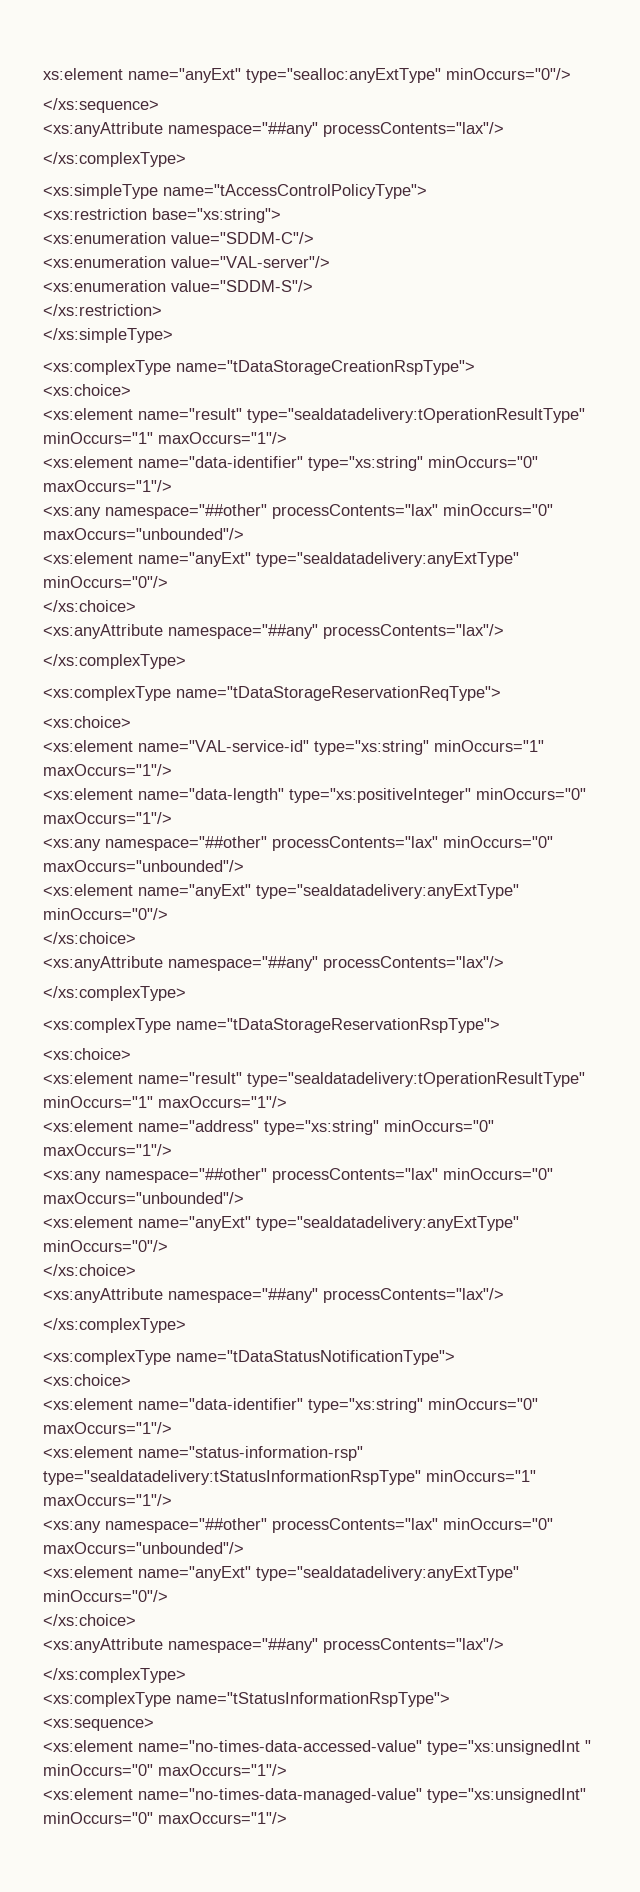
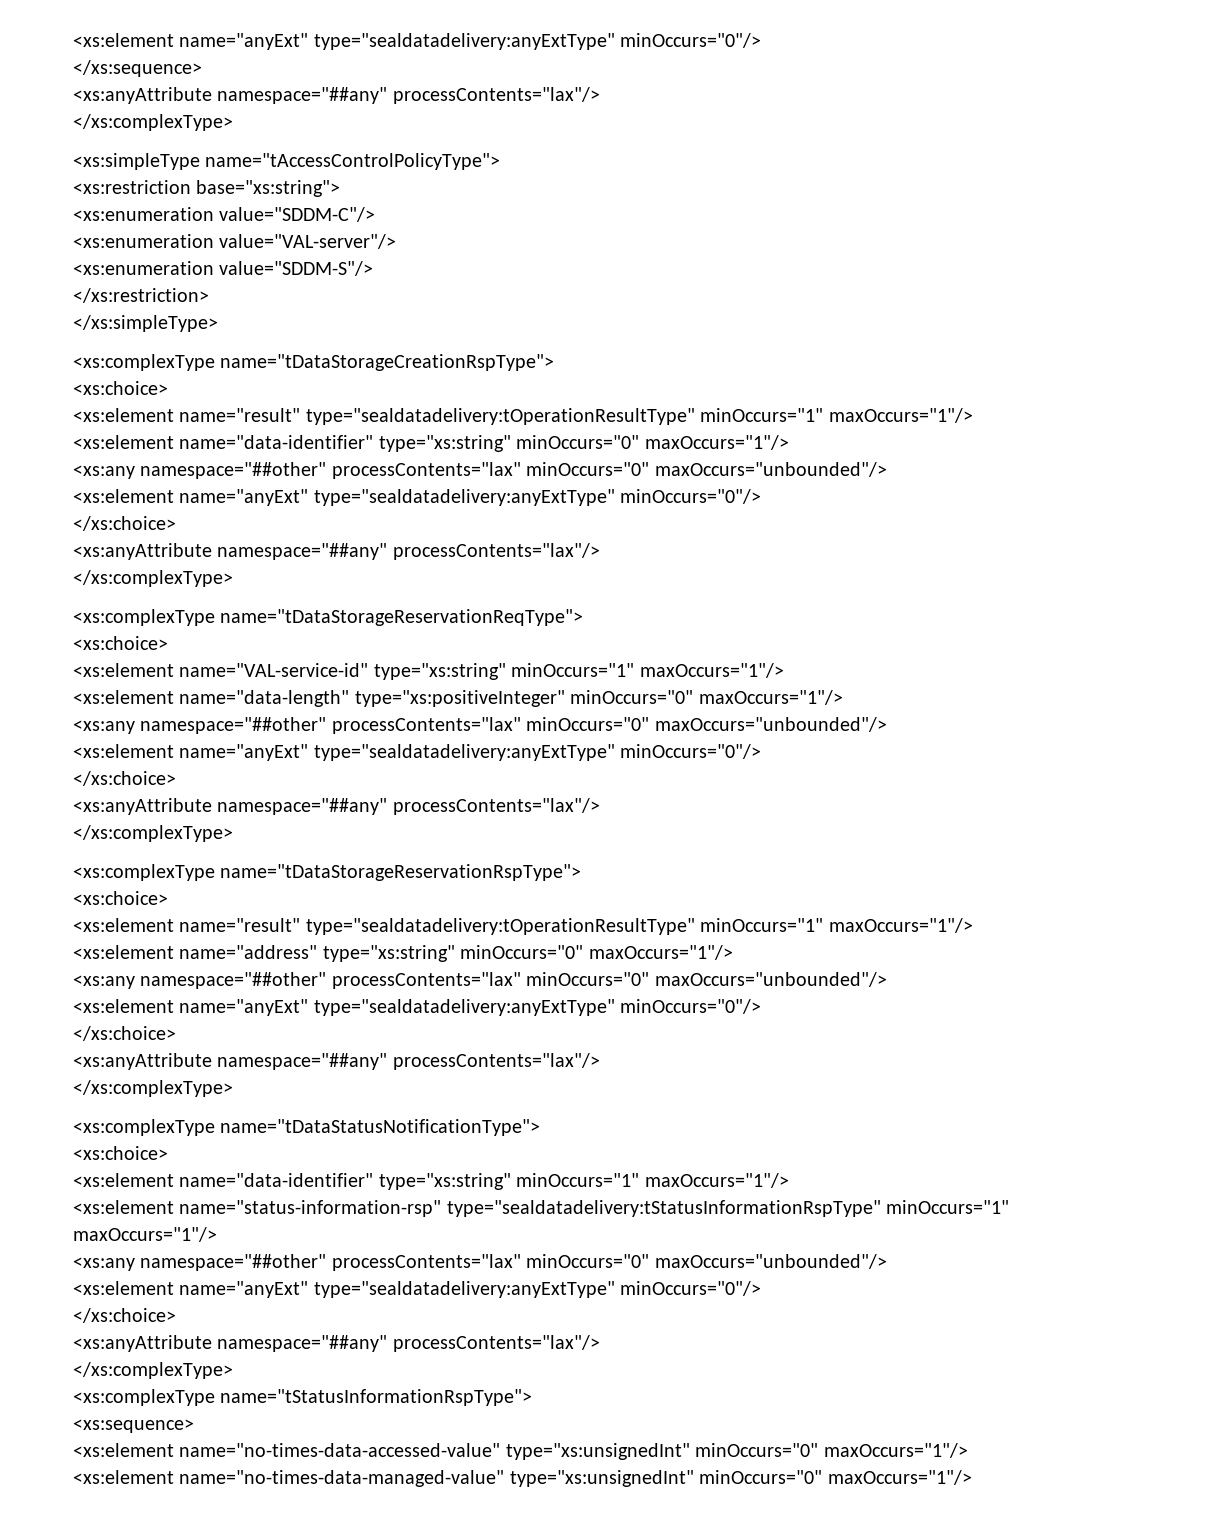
[43,68,441,83] xs:element name="anyExt" type="sealloc:anyExtType" -> [73,33,615,50] <xs:element name="anyExt" type="sealdatadelivery:anyExtType"
[428,1398,538,1410] minOccurs="0" -> [516,1173,640,1187] minOccurs="1"
[427,1740,591,1755] type="xs:unsignedInt " -> [505,1443,690,1460] type="xs:unsignedInt"

